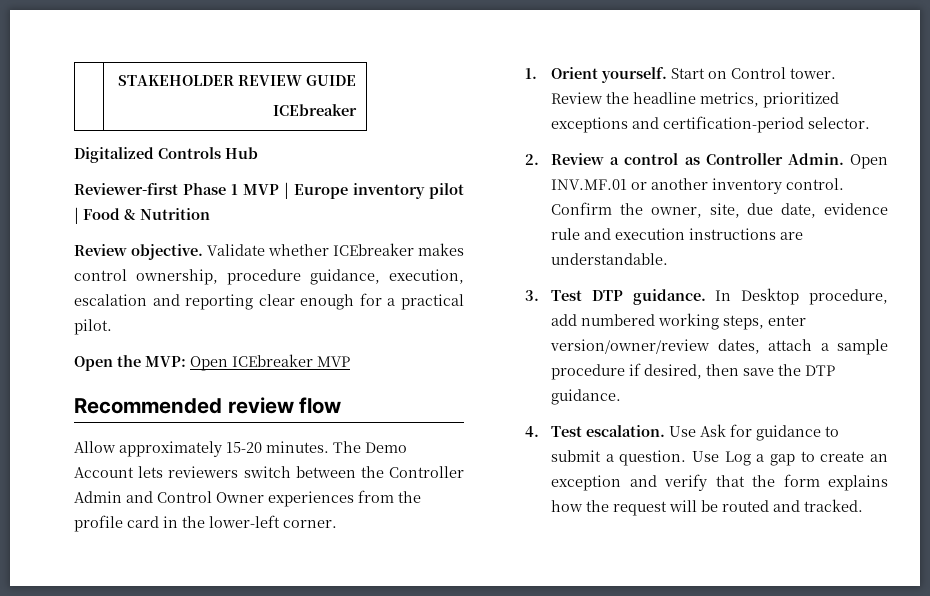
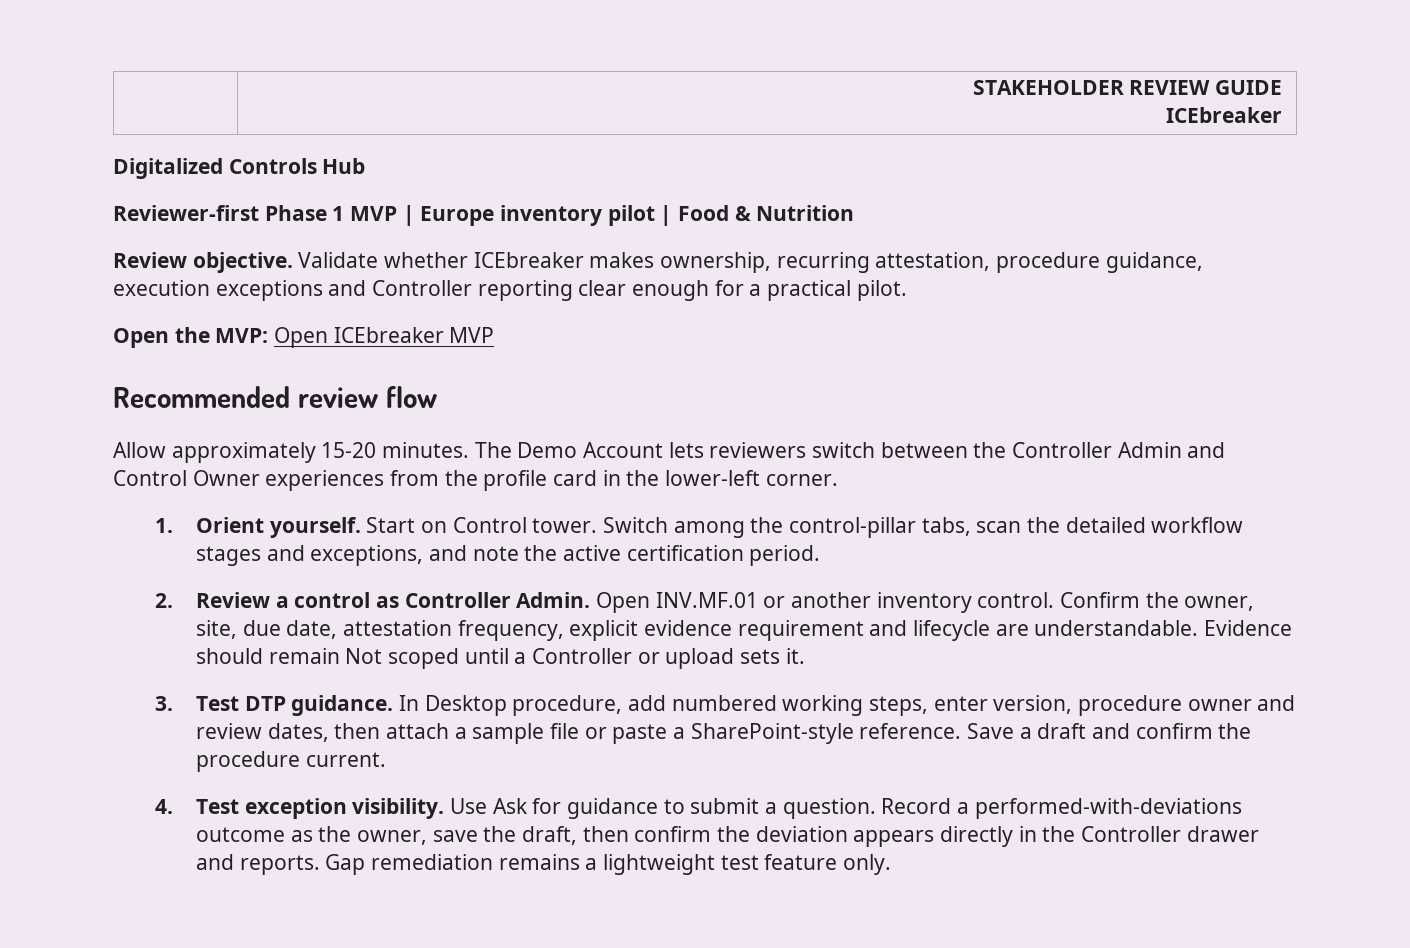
[74,269,464,285] [74,294,180,306] control ownership, procedure guidance, execution, escalation and -> [660,252,1203,273] [113,280,473,301] ownership, recurring attestation, procedure guidance, execution exceptions and Controller
[551,92,840,108] [551,116,871,133] Review the headline metrics, prioritized exceptions and certification-period selector. -> [603,517,1244,538] [196,545,821,566] Switch among the control-pillar tabs, scan the detailed workflow stages and exceptions, and note the active certification period.
[824,203,888,215] [551,228,804,240] [551,253,669,265] evidence rule and execution instructions are understandable. -> [343,620,1293,641] [196,648,805,669] attestation frequency, explicit evidence requirement and lifecycle are understandable. Evidence should remain Not scoped until a Controller or upload sets it.
[550,339,888,355] [551,363,836,380] [551,389,622,405] version/owner/review dates, attach a sample procedure if desired, then save the DTP guidance. -> [993,695,1296,716] [196,723,1252,744] [196,751,386,772] version, procedure owner and review dates, then attach a sample file or paste a SharePoint-style reference. Save a draft and confirm the procedure current.
[586,425,666,437] escalation. -> [244,798,445,819] exception visibility.
[692,451,888,466] [551,474,888,491] [551,499,864,516] Use Log a gap to create an exception and verify that the form explains how the request will be routed and tracked. -> [881,798,1242,819] [196,826,1259,847] [196,854,892,875] Record a performed-with-deviations outcome as the owner, save the draft, then confirm the deviation appears directly in the Controller drawer and reports. Gap remediation remains a lightweight test feature only.

